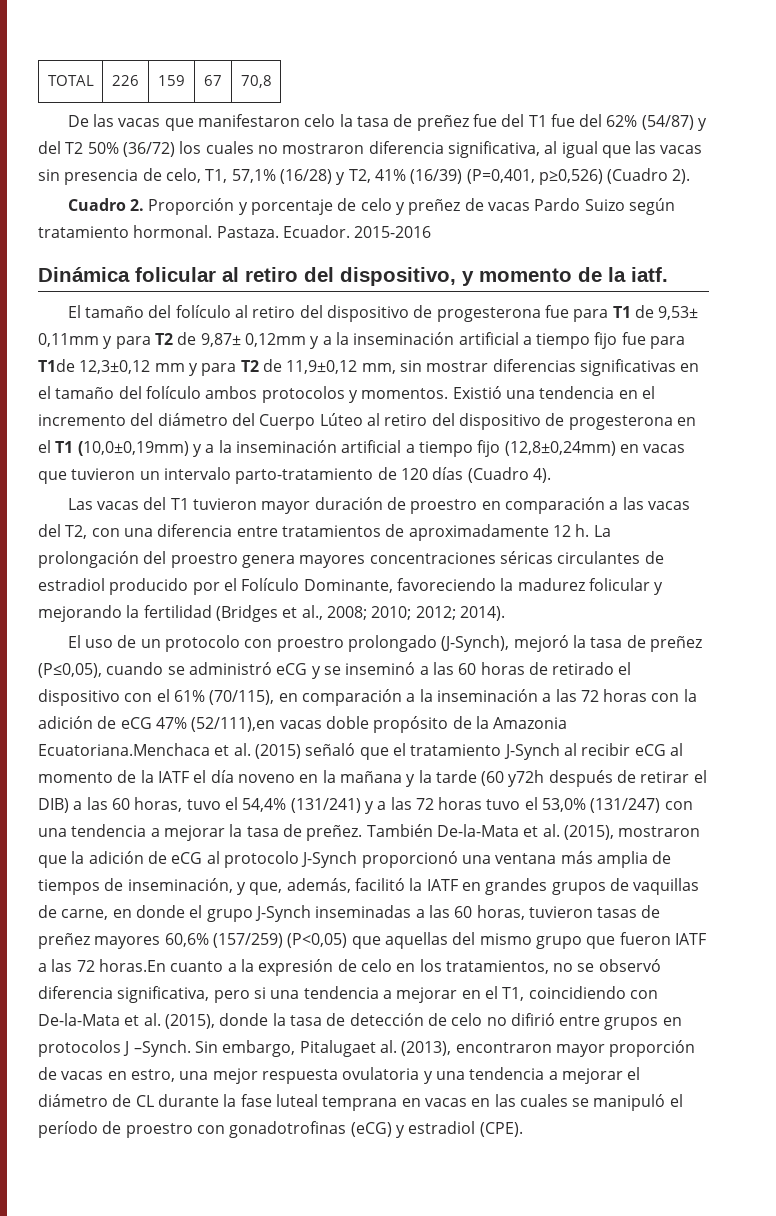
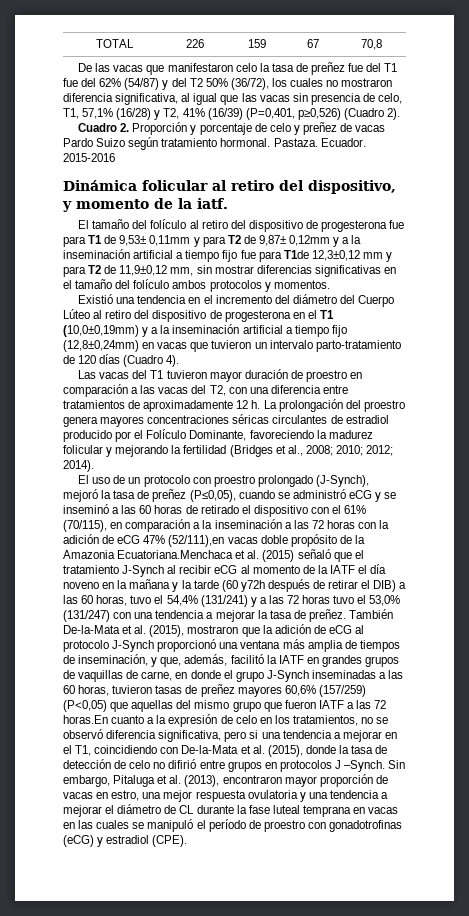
[122,142,175,157] (36/72) -> [230,78,269,90] (36/72),
(449, 393) none -> (330, 284) //
[299,1040,376,1057] Pitalugaet -> [113,775,168,787] Pitaluga et

